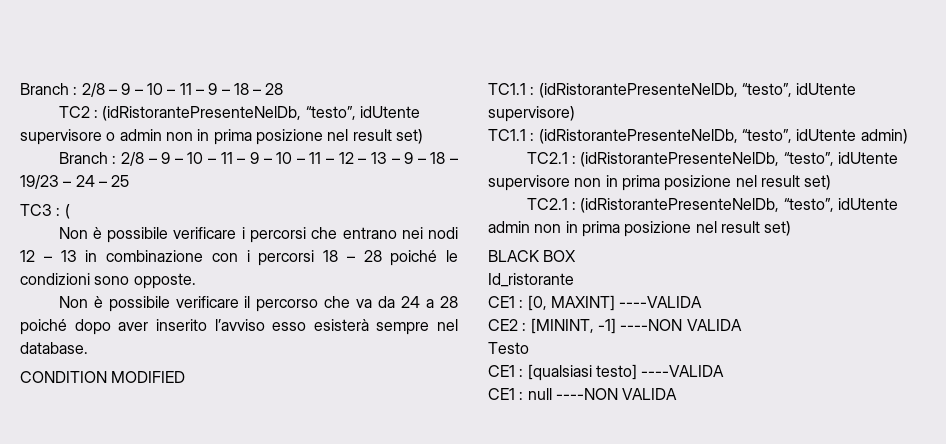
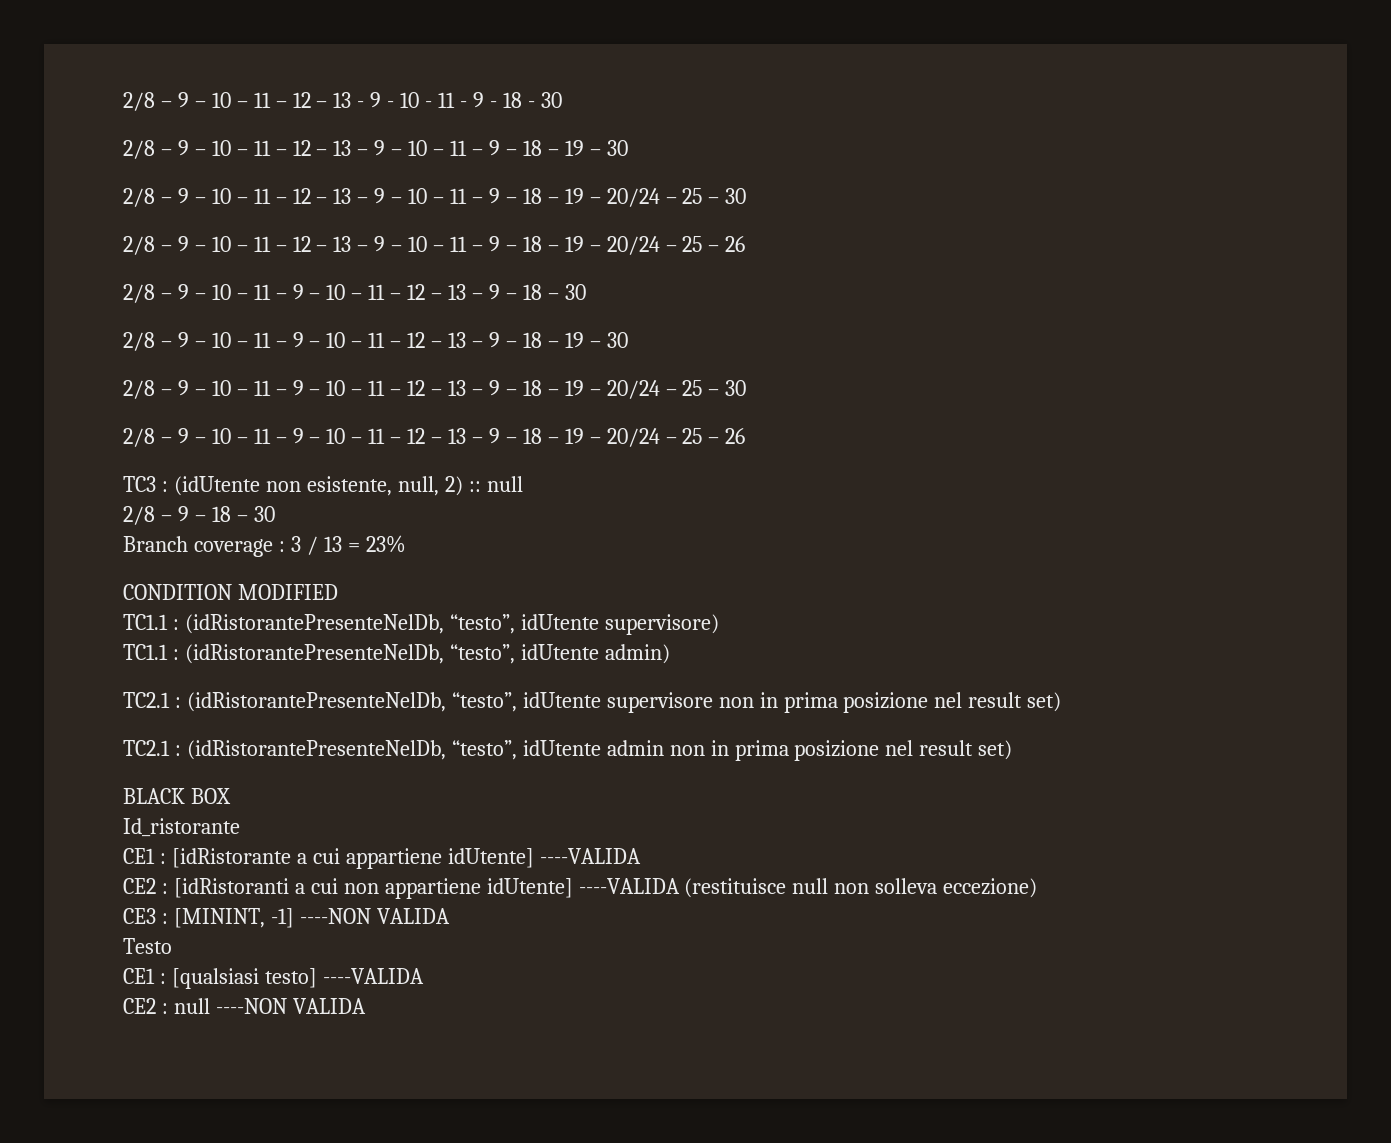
[20,83,284,97] [58,106,420,121] [20,129,423,145] [58,152,117,164] Branch : 2/8 – 9 – 10 – 11 – 9 – 18 – 28 // TC2 : (idRistorantePresenteNelDb, “testo”, idUtente supervisore o admin non in prima posizione nel result set) // Branch : -> [123,92,562,111] [123,140,628,159] [123,188,747,207] [123,236,746,255] 2/8 – 9 – 10 – 11 – 12 – 13 - 9 - 10 - 11 - 9 - 18 - 30 // 2/8 – 9 – 10 – 11 – 12 – 13 – 9 – 10 – 11 – 9 – 18 – 19 – 30 // 2/8 – 9 – 10 – 11 – 12 – 13 – 9 – 10 – 11 – 9 – 18 – 19 – 20/24 – 25 – 30 // 2/8 – 9 – 10 – 11 – 12 – 13 – 9 – 10 – 11 – 9 – 18 – 19 – 20/24 – 25 – 26 //
[20,175,130,189] [20,204,70,219] [58,227,458,243] [20,250,458,266] [20,273,196,289] [58,296,458,312] [20,319,458,335] [20,342,88,354] 19/23 – 24 – 25 // TC3 : ( // Non è possibile verificare i percorsi che entrano nei nodi 12 – 13 in combinazione con i percorsi 18 – 28 poiché le condizioni sono opposte. // Non è possibile verificare il percorso che va da 24 a 28 poiché dopo aver inserito l’avviso esso esisterà sempre nel database. -> [564,284,586,300] [123,332,628,351] [123,380,747,399] [123,428,746,447] [123,476,523,496] [123,506,275,525] [123,535,406,557] 30 // 2/8 – 9 – 10 – 11 – 9 – 10 – 11 – 12 – 13 – 9 – 18 – 19 – 30 // 2/8 – 9 – 10 – 11 – 9 – 10 – 11 – 12 – 13 – 9 – 18 – 19 – 20/24 – 25 – 30 // 2/8 – 9 – 10 – 11 – 9 – 10 – 11 – 12 – 13 – 9 – 18 – 19 – 20/24 – 25 – 26 // TC3 : (idUtente non esistente, null, 2) :: null // 2/8 – 9 – 18 – 30 // Branch coverage : 3 / 13 = 23%
[527,295,703,311] [488,319,518,331] [0, MAXINT] ----VALIDA // CE2 -> [171,848,641,869] [123,878,1038,899] [123,908,156,924] [idRistorante a cui appartiene idUtente] ----VALIDA // CE2 : [idRistoranti a cui non appartiene idUtente] ----VALIDA (restituisce null non solleva eccezione) // CE3
[488,388,515,400] CE1 -> [123,998,156,1014] CE2

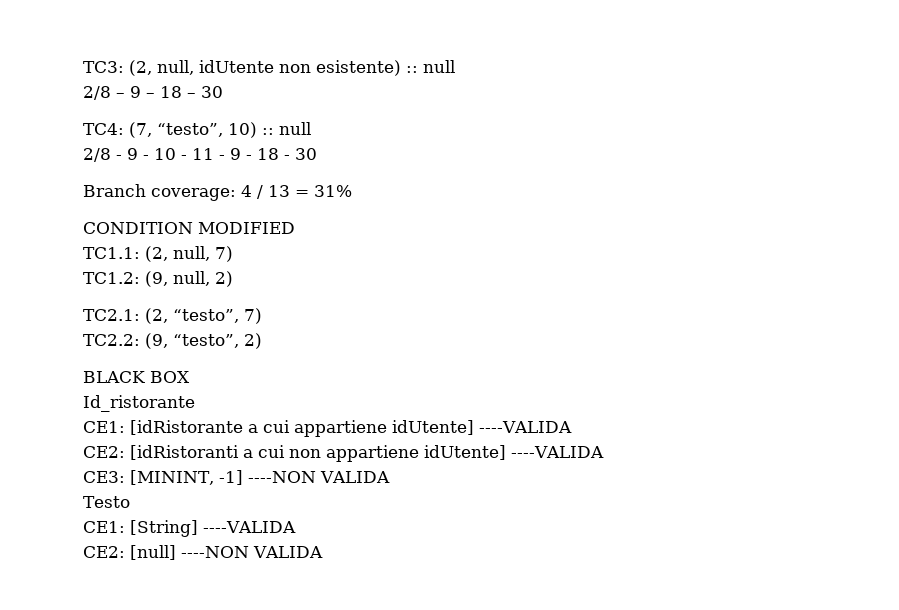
[123,92,352,111] 2/8 – 9 – 10 – 11 – 12 – 13 -> [83,60,455,76] [83,86,223,100] [83,122,311,138] [83,148,111,162] TC3: (2, null, idUtente non esistente) :: null // 2/8 – 9 – 18 – 30 // TC4: (7, “testo”, 10) :: null // 2/8
[123,140,628,159] [123,188,747,207] [123,236,746,255] [123,284,586,303] [123,332,628,351] [123,380,747,399] [123,428,746,447] [123,476,523,496] [123,506,275,525] [123,536,301,557] 2/8 – 9 – 10 – 11 – 12 – 13 – 9 – 10 – 11 – 9 – 18 – 19 – 30 // 2/8 – 9 – 10 – 11 – 12 – 13 – 9 – 10 – 11 – 9 – 18 – 19 – 20/24 – 25 – 30 // 2/8 – 9 – 10 – 11 – 12 – 13 – 9 – 10 – 11 – 9 – 18 – 19 – 20/24 – 25 – 26 // 2/8 – 9 – 10 – 11 – 9 – 10 – 11 – 12 – 13 – 9 – 18 – 30 // 2/8 – 9 – 10 – 11 – 9 – 10 – 11 – 12 – 13 – 9 – 18 – 19 – 30 // 2/8 – 9 – 10 – 11 – 9 – 10 – 11 – 12 – 13 – 9 – 18 – 19 – 20/24 – 25 – 30 // 2/8 – 9 – 10 – 11 – 9 – 10 – 11 – 12 – 13 – 9 – 18 – 19 – 20/24 – 25 – 26 // TC3 : (idUtente non esistente, null, 2) :: null // 2/8 – 9 – 18 – 30 // Branch coverage : 3 -> [83,184,252,201] Branch coverage: 4
[365,535,406,553] 23% -> [314,185,352,197] 31%
[123,614,719,635] [123,644,670,664] [123,692,1062,713] [123,740,1013,761] TC1.1 : (idRistorantePresenteNelDb, “testo”, idUtente supervisore) // TC1.1 : (idRistorantePresenteNelDb, “testo”, idUtente admin) // TC2.1 : (idRistorantePresenteNelDb, “testo”, idUtente supervisore non in prima posizione nel result set) // TC2.1 : (idRistorantePresenteNelDb, “testo”, idUtente admin non in prima posizione nel result set) -> [83,246,233,262] [83,271,233,287] [83,308,262,324] [83,333,262,349] TC1.1: (2, null, 7) // TC1.2: (9, null, 2) // TC2.1: (2, “testo”, 7) // TC2.2: (9, “testo”, 2)
[123,848,166,864] CE1 : -> [83,421,125,433] CE1:
[123,878,168,894] CE2 : -> [83,446,125,458] CE2:
[684,878,1038,898] [123,908,168,924] (restituisce null non solleva eccezione) // CE3 : -> [83,471,125,483] // CE3:
[123,968,424,989] [123,998,210,1014] CE1 : [qualsiasi testo] ----VALIDA // CE2 : null -> [83,520,296,537] [83,545,176,560] CE1: [String] ----VALIDA // CE2: [null]

